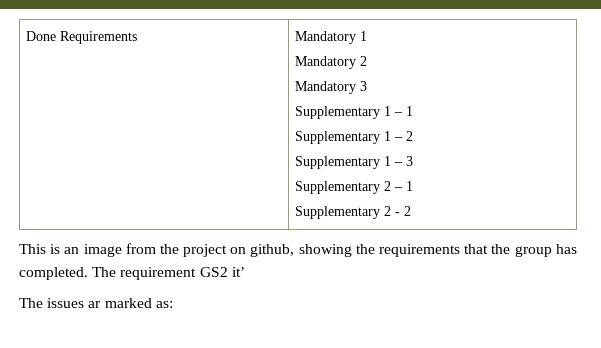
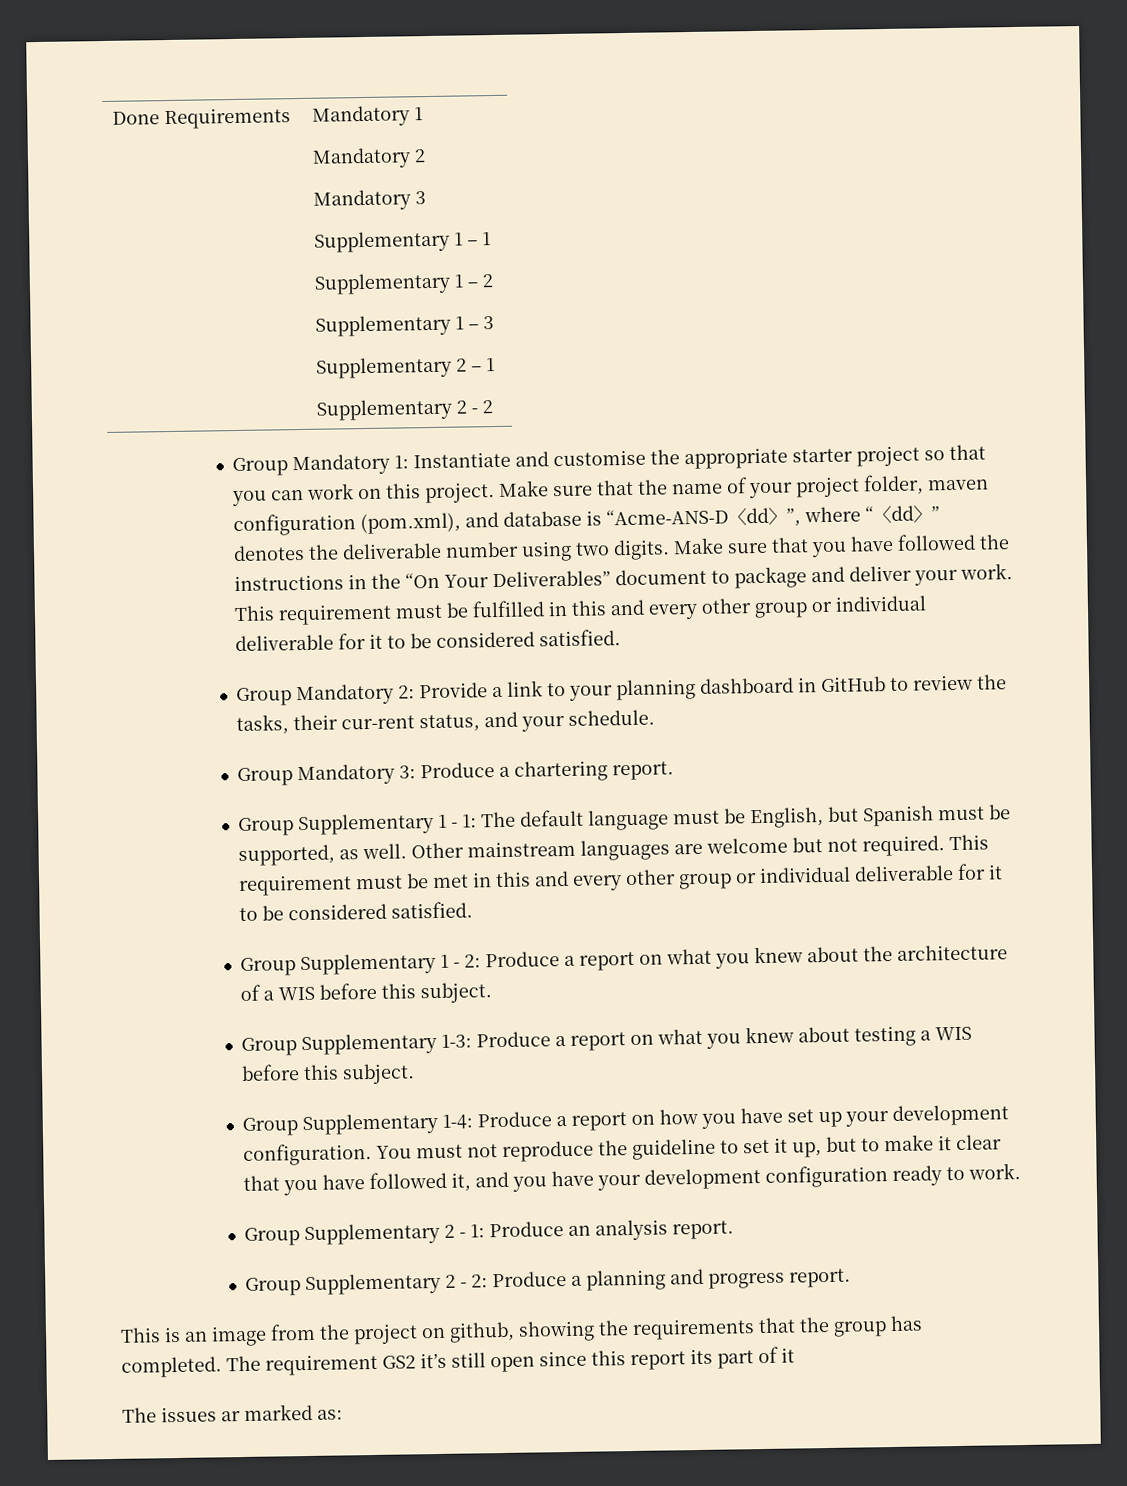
(412, 211) none -> [231,444,986,477] [231,474,989,507] [232,505,940,537] [232,533,1010,562] [233,563,1013,592] [233,595,927,626] [234,629,621,652] [235,674,1007,707] [235,709,655,736] [236,760,674,787] [237,804,1011,837] [237,834,989,867] [238,863,1003,897] [238,901,473,922] [239,944,1008,977] [239,982,492,1004] [240,1025,972,1056] [240,1063,415,1085] [241,1104,1009,1136] [242,1134,1002,1166] [242,1163,1021,1196] [243,1219,734,1246] [244,1268,851,1296] // Group Mandatory 1: Instantiate and customise the appropriate starter project so that you can work on this project. Make sure that the name of your project folder, maven configuration (pom.xml), and database is “Acme-ANS-D〈dd〉”, where “〈dd〉” denotes the deliverable number using two digits. Make sure that you have followed the instructions in the “On Your Deliverables” document to package and deliver your work. This requirement must be fulfilled in this and every other group or individual deliverable for it to be considered satisfied. // Group Mandatory 2: Provide a link to your planning dashboard in GitHub to review the tasks, their cur-rent status, and your schedule. // Group Mandatory 3: Produce a chartering report. // Group Supplementary 1 - 1: The default language must be English, but Spanish must be supported, as well. Other mainstream languages are welcome but not required. This requirement must be met in this and every other group or individual deliverable for it to be considered satisfied. // Group Supplementary 1 - 2: Produce a report on what you knew about the architecture of a WIS before this subject. // Group Supplementary 1-3: Produce a report on what you knew about testing a WIS before this subject. // Group Supplementary 1-4: Produce a report on how you have set up your development configuration. You must not reproduce the guideline to set it up, but to make it clear that you have followed it, and you have your development configuration ready to work. // Group Supplementary 2 - 1: Produce an analysis report. // Group Supplementary 2 - 2: Produce a planning and progress report.
[231,267,245,277] it’ -> [420,1346,795,1373] it’s still open since this report its part of it

